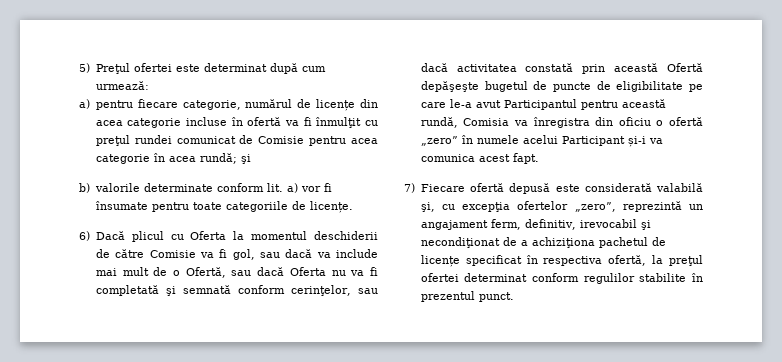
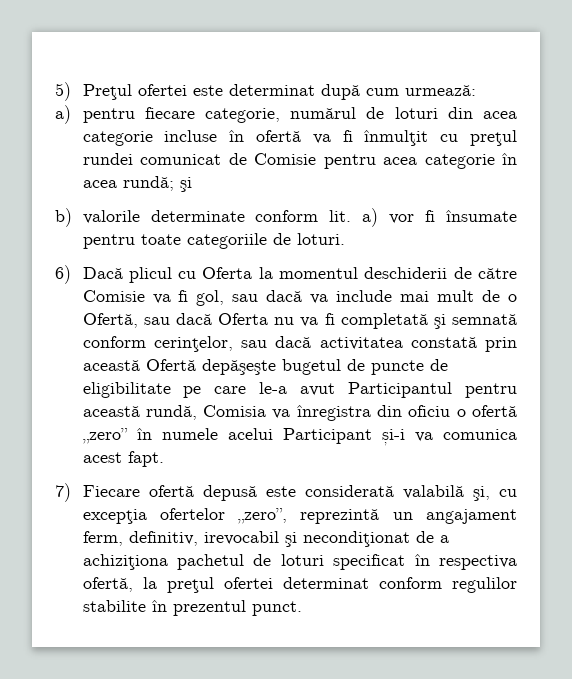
[316,99,356,111] licențe -> [394,107,438,119] loturi
[309,201,353,213] licențe. -> [296,233,345,245] loturi.
[420,255,460,267] licențe -> [280,554,324,566] loturi

